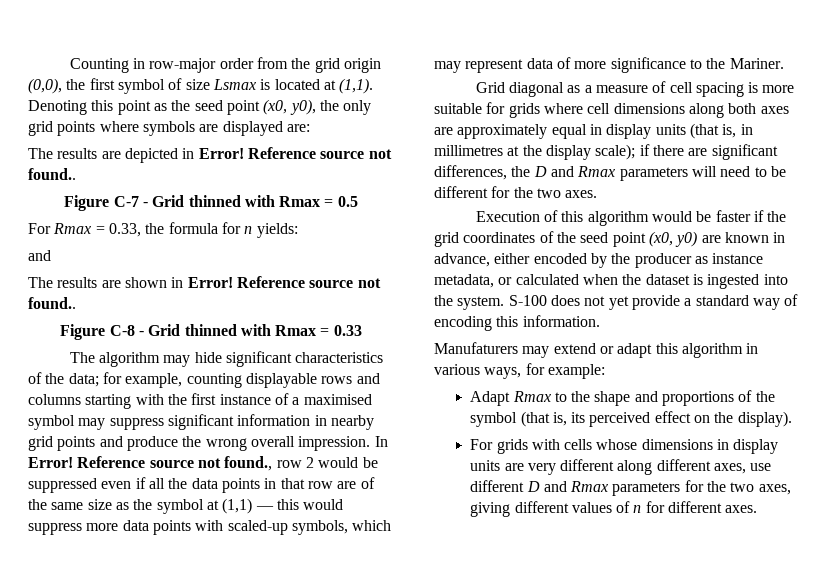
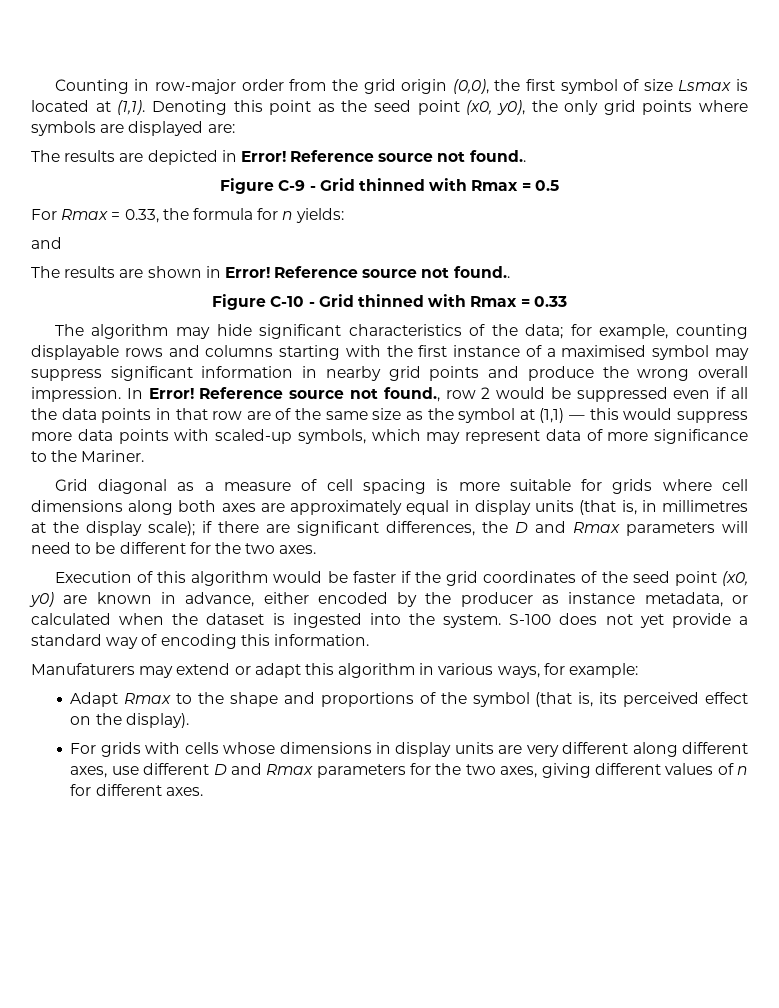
[113,196,139,207] C-7 -> [278,180,306,191] C-9
[109,325,135,336] C-8 -> [270,296,305,307] C-10

